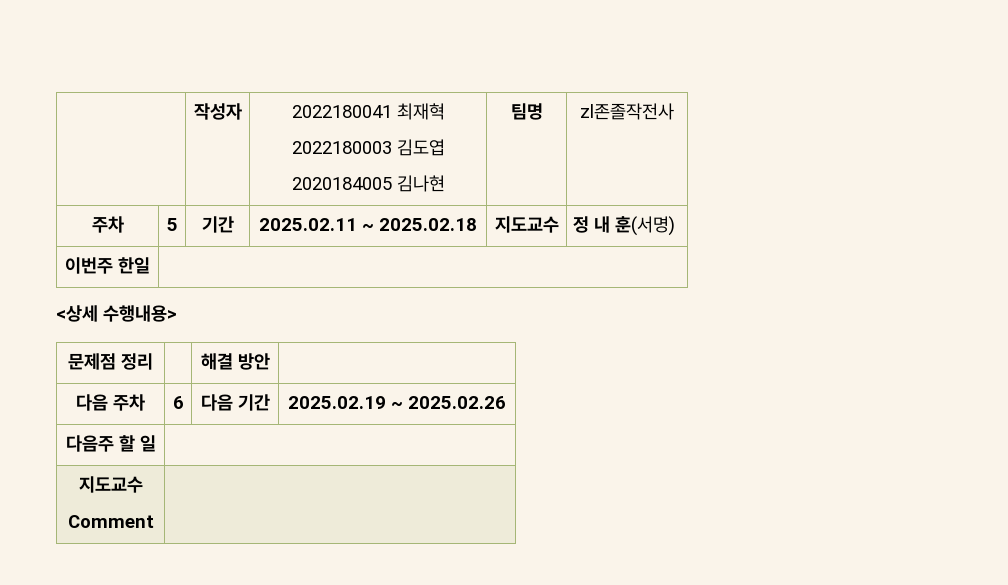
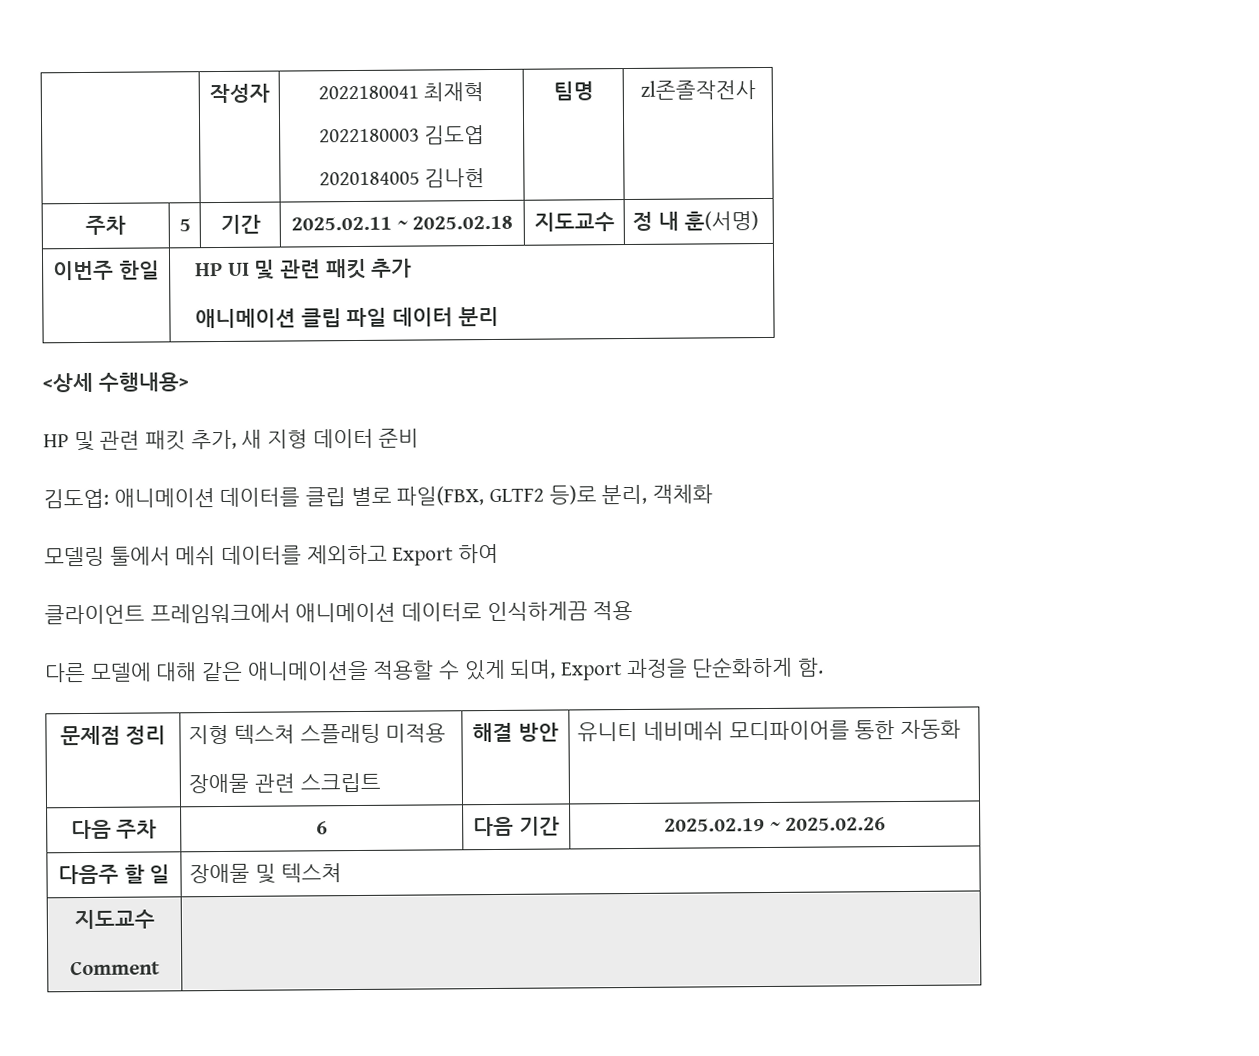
[56,305,177,322] [68,353,153,370] [200,353,270,370] // <상세 수행내용> // 문제점 정리 | | 해결 방안 | -> [195,258,413,280] [195,306,499,329] [42,372,189,393] [43,428,420,452] [43,484,714,509] [44,543,500,567] [44,600,634,625] [44,656,825,683] [59,725,167,746] [188,723,447,745] [188,772,381,794] [472,722,559,743] [577,719,962,742] HP UI 및 관련 패킷 추가 // 애니메이션 클립 파일 데이터 분리 // <상세 수행내용> // HP 및 관련 패킷 추가, 새 지형 데이터 준비 // 김도엽: 애니메이션 데이터를 클립 별로 파일(FBX, GLTF2 등)로 분리, 객체화 // 모델링 툴에서 메쉬 데이터를 제외하고 Export 하여 // 클라이언트 프레임워크에서 애니메이션 데이터로 인식하게끔 적용 // 다른 모델에 대해 같은 애니메이션을 적용할 수 있게 되며, Export 과정을 단순화하게 함. // 문제점 정리 | 지형 텍스쳐 스플래팅 미적용 // 장애물 관련 스크립트 | 해결 방안 | 유니티 네비메쉬 모디파이어를 통한 자동화
(156, 443) none -> [189,863,342,884] 장애물 및 텍스쳐

